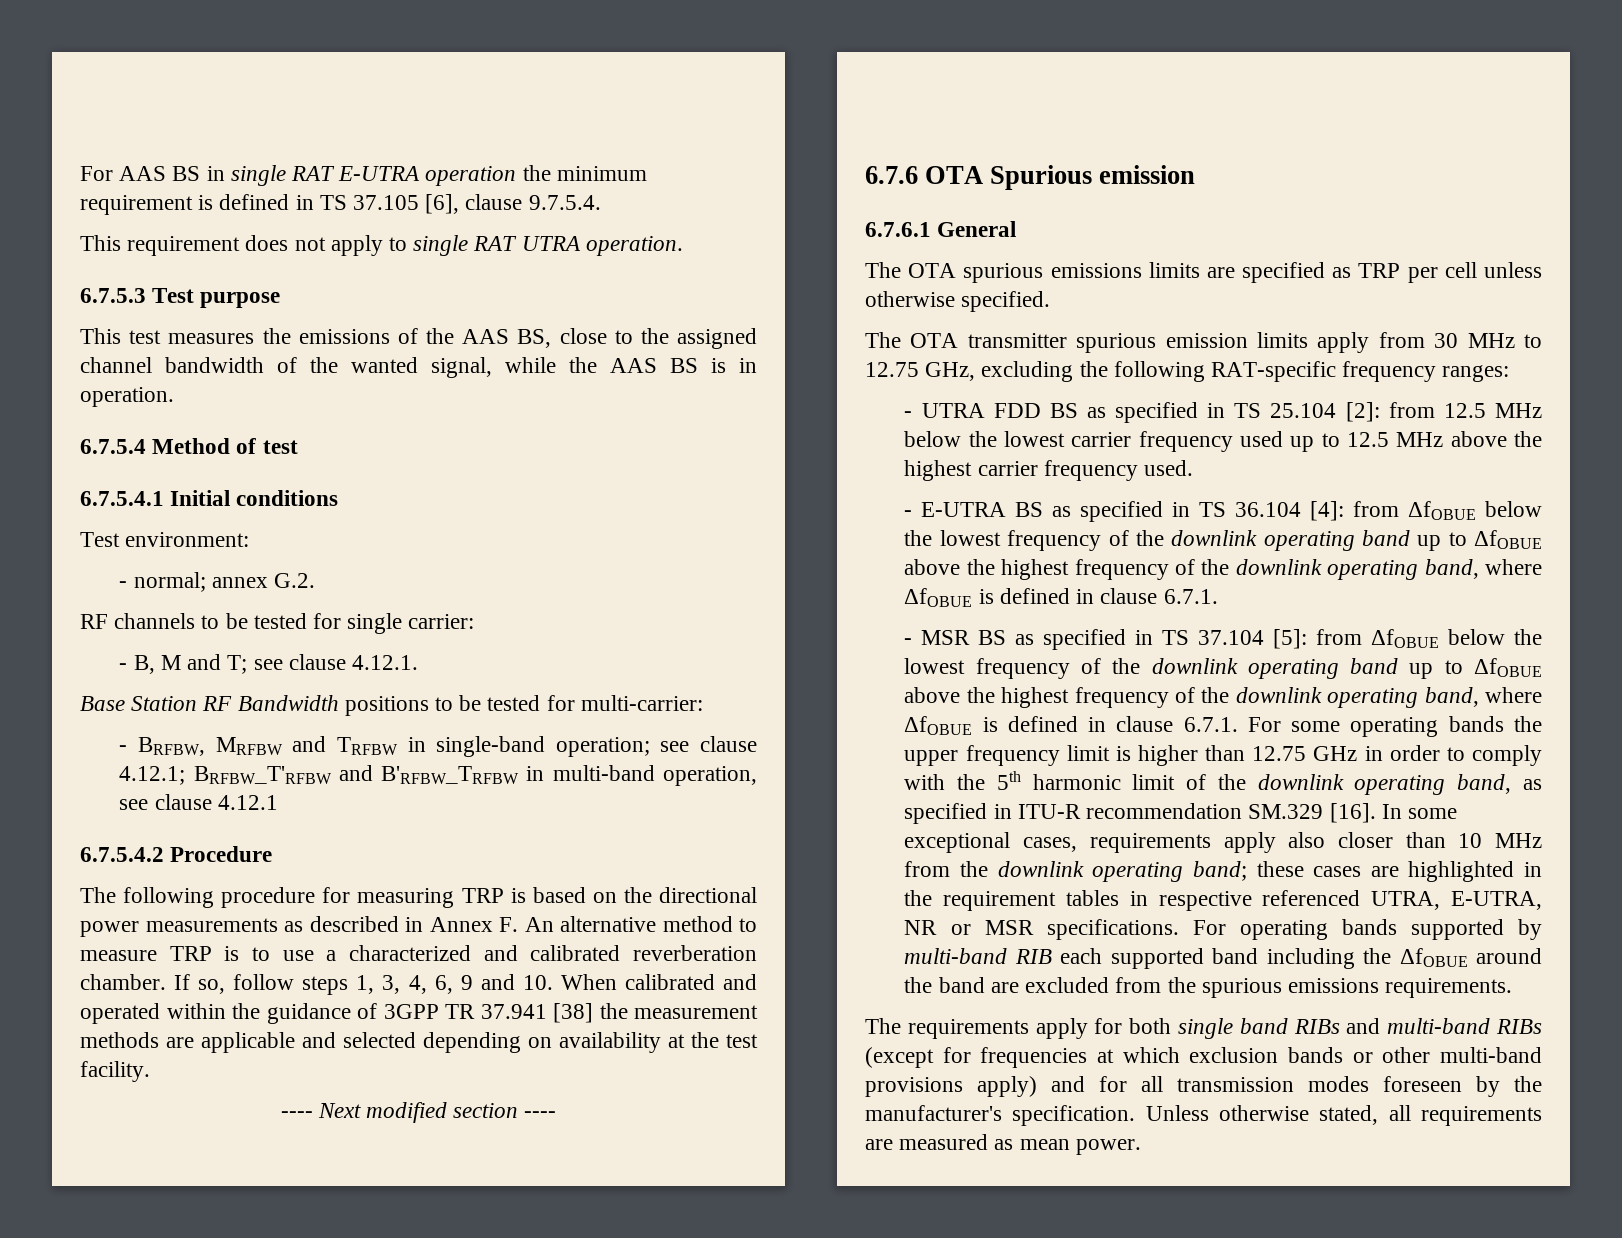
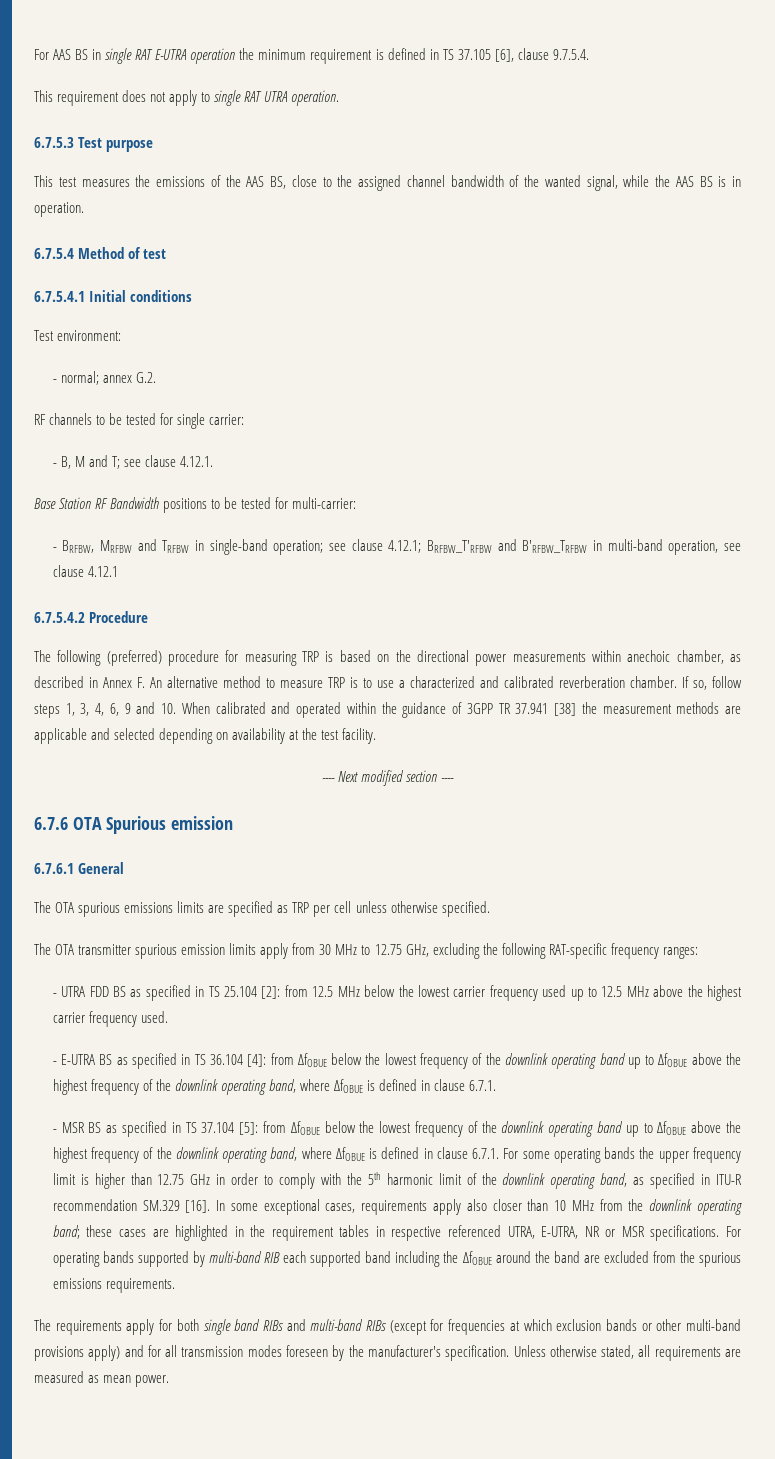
(215, 897) none -> [106,650,162,666] (preferred)
(278, 925) none -> [591,650,724,664] within anechoic chamber,

